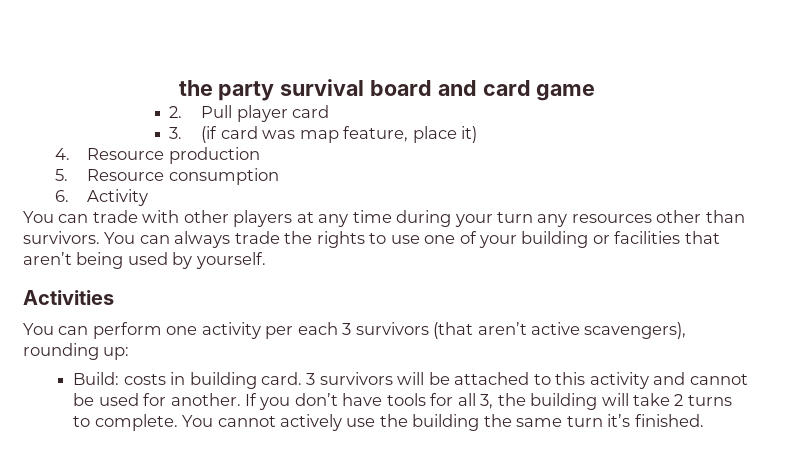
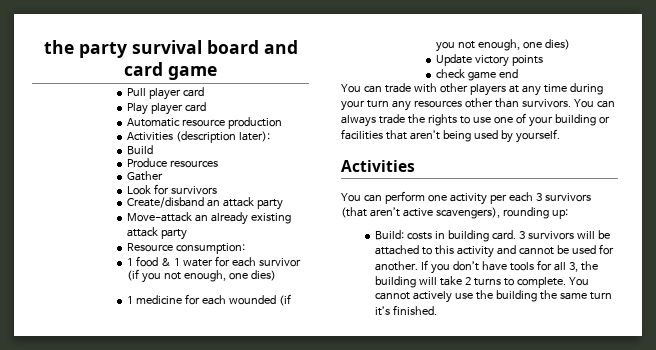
[169,106,183,118] 2. -> (217, 73) none
[169,126,478,143] [55,147,260,164] [55,168,279,185] [55,189,149,206] 3. (if card was map feature, place it) // 4. Resource production // 5. Resource consumption // 6. Activity -> [127,102,207,115] [127,117,283,129] [127,131,271,143] [127,145,154,155] [127,158,219,168] [127,171,164,181] [127,184,218,195] [127,197,284,210] [127,212,292,225] [127,227,188,240] [127,243,246,254] [127,256,301,267] [127,269,277,283] [127,294,292,306] [436,39,571,52] [436,54,544,67] [436,69,519,81] Play player card // Automatic resource production // Activities (description later): // Build // Produce resources // Gather // Look for survivors // Create/disband an attack party // Move-attack an already existing attack party // Resource consumption: // 1 food & 1 water for each survivor (if you not enough, one dies) // 1 medicine for each wounded (if you not enough, one dies) // Update victory points // check game end

